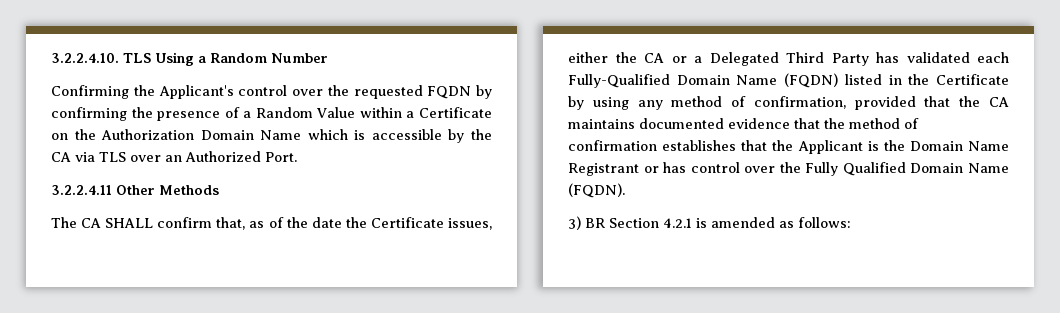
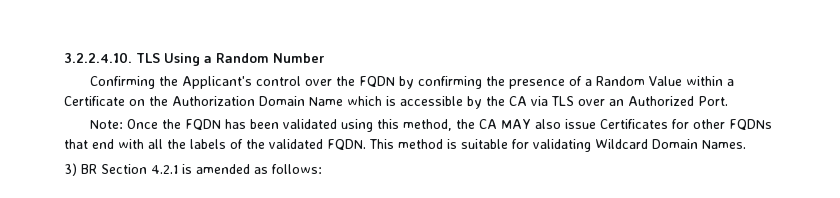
[353,85,423,99] requested -> (356, 81) none
[51,185,219,195] [51,217,492,230] [568,52,1009,66] [568,73,1009,88] [568,96,1009,110] [568,118,919,129] [568,140,1009,154] [568,162,1009,176] [568,183,625,198] 3.2.2.4.11 Other Methods // The CA SHALL confirm that, as of the date the Certificate issues, either the CA or a Delegated Third Party has validated each Fully-Qualified Domain Name (FQDN) listed in the Certificate by using any method of confirmation, provided that the CA maintains documented evidence that the method of confirmation establishes that the Applicant is the Domain Name Registrant or has control over the Fully Qualified Domain Name (FQDN). -> [90,119,773,132] [64,139,746,152] Note: Once the FQDN has been validated using this method, the CA MAY also issue Certificates for other FQDNs that end with all the labels of the validated FQDN. This method is suitable for validating Wildcard Domain Names.

